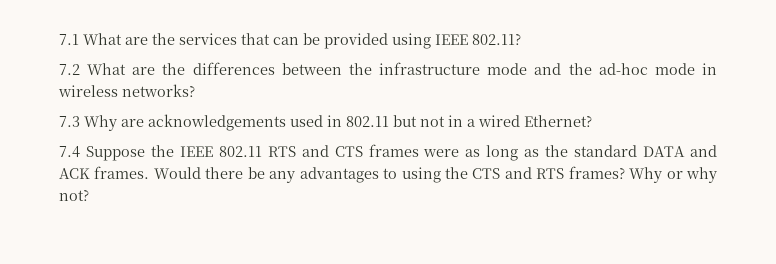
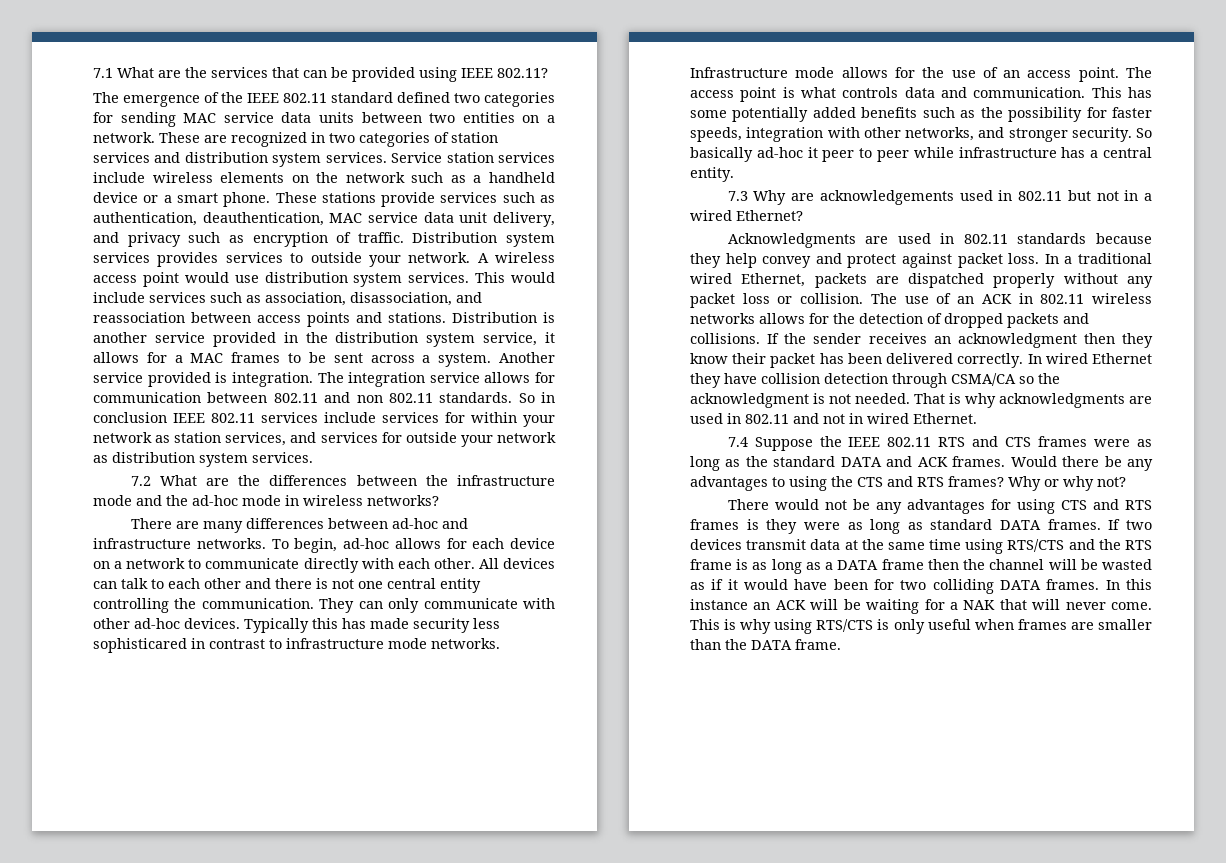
(521, 39) none -> [93,92,555,107] [93,112,556,127] [93,132,498,147] [93,152,555,167] [93,172,555,183] [93,192,555,207] [93,212,556,227] [93,232,555,247] [93,252,555,267] [93,272,555,287] [93,292,482,306] [93,312,555,327] [93,332,555,347] [93,352,555,367] [93,372,555,387] [93,392,555,403] [93,412,555,427] [93,432,556,447] [93,452,313,467] // The emergence of the IEEE 802.11 standard defined two categories for sending MAC service data units between two entities on a network. These are recognized in two categories of station services and distribution system services. Service station services include wireless elements on the network such as a handheld device or a smart phone. These stations provide services such as authentication, deauthentication, MAC service data unit delivery, and privacy such as encryption of traffic. Distribution system services provides services to outside your network. A wireless access point would use distribution system services. This would include services such as association, disassociation, and reassociation between access points and stations. Distribution is another service provided in the distribution system service, it allows for a MAC frames to be sent across a system. Another service provided is integration. The integration service allows for communication between 802.11 and non 802.11 standards. So in conclusion IEEE 802.11 services include services for within your network as station services, and services for outside your network as distribution system services.
(195, 90) none -> [130,518,468,533] [93,538,555,553] [93,558,556,573] [93,578,481,593] [93,598,555,613] [93,618,500,633] [93,638,500,653] [690,67,1152,82] [690,87,1152,102] [690,107,1152,122] [690,127,1152,142] [690,147,1152,162] [690,167,734,182] // There are many differences between ad-hoc and infrastructure networks. To begin, ad-hoc allows for each device on a network to communicate directly with each other. All devices can talk to each other and there is not one central entity controlling the communication. They can only communicate with other ad-hoc devices. Typically this has made security less sophisticared in contrast to infrastructure mode networks. Infrastructure mode allows for the use of an access point. The access point is what controls data and communication. This has some potentially added benefits such as the possibility for faster speeds, integration with other networks, and stronger security. So basically ad-hoc it peer to peer while infrastructure has a central entity.
(592, 121) none -> [727,233,1152,248] [690,253,1152,268] [690,273,1153,288] [690,293,1152,308] [690,313,1089,328] [690,333,1153,348] [690,353,1152,368] [690,373,1060,388] [690,393,1152,408] [690,413,977,424] // Acknowledgments are used in 802.11 standards because they help convey and protect against packet loss. In a traditional wired Ethernet, packets are dispatched properly without any packet loss or collision. The use of an ACK in 802.11 wireless networks allows for the detection of dropped packets and collisions. If the sender receives an acknowledgment then they know their packet has been delivered correctly. In wired Ethernet they have collision detection through CSMA/CA so the acknowledgment is not needed. That is why acknowledgments are used in 802.11 and not in wired Ethernet.
(89, 195) none -> [727,499,1152,514] [690,519,1152,534] [690,539,1152,554] [690,559,1152,574] [690,579,1152,594] [690,599,1152,614] [690,619,1152,634] [690,639,841,650] // There would not be any advantages for using CTS and RTS frames is they were as long as standard DATA frames. If two devices transmit data at the same time using RTS/CTS and the RTS frame is as long as a DATA frame then the channel will be wasted as if it would have been for two colliding DATA frames. In this instance an ACK will be waiting for a NAK that will never come. This is why using RTS/CTS is only useful when frames are smaller than the DATA frame.

